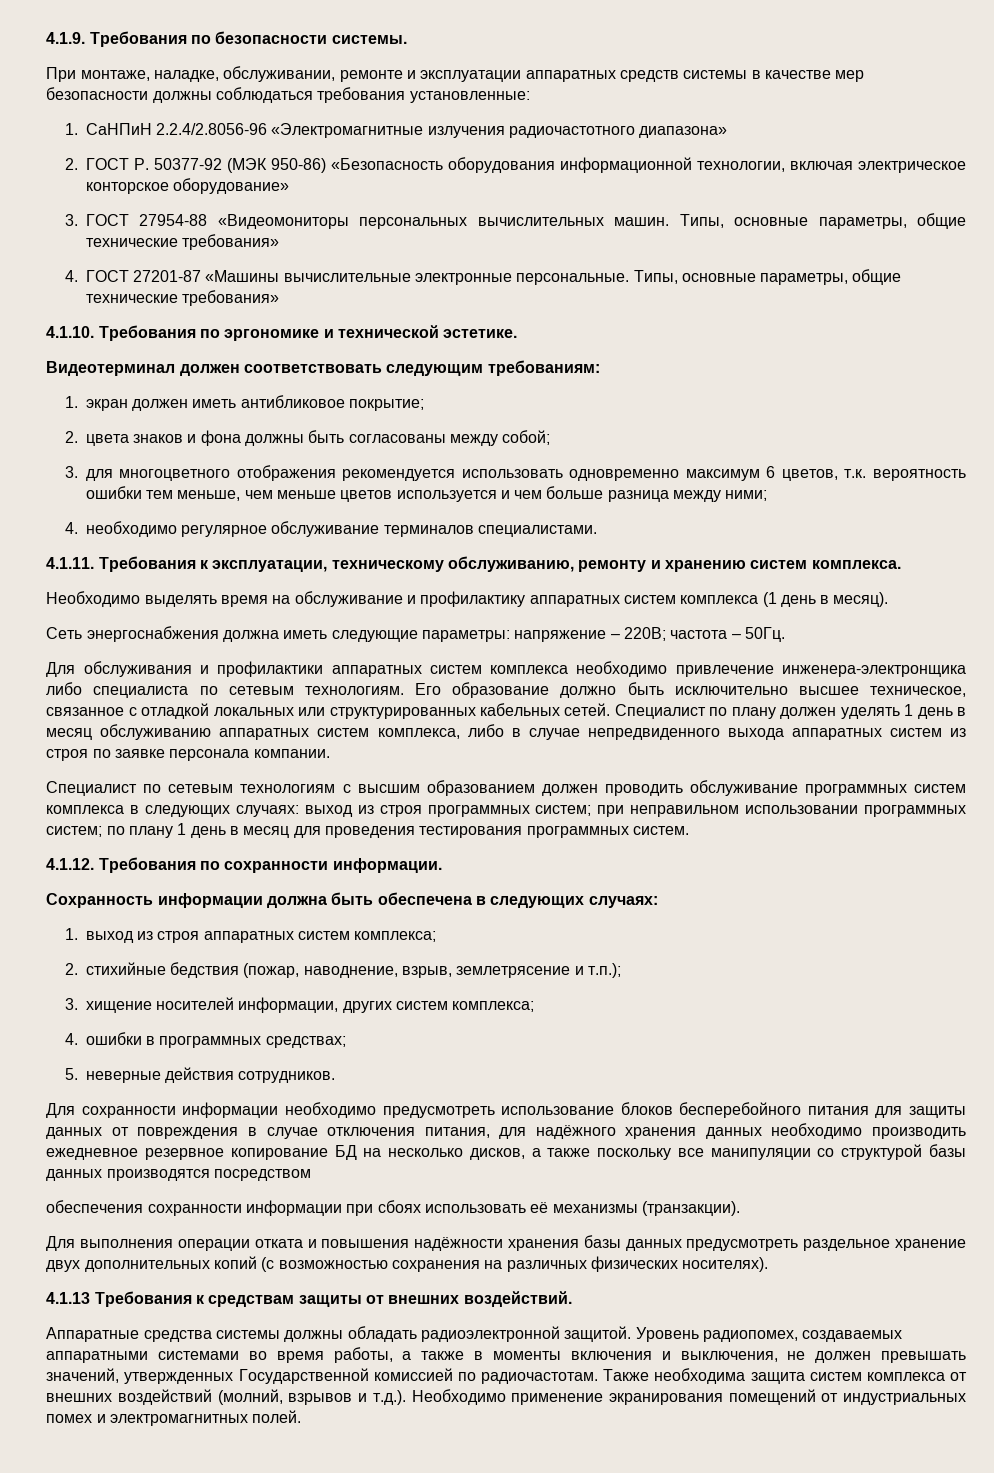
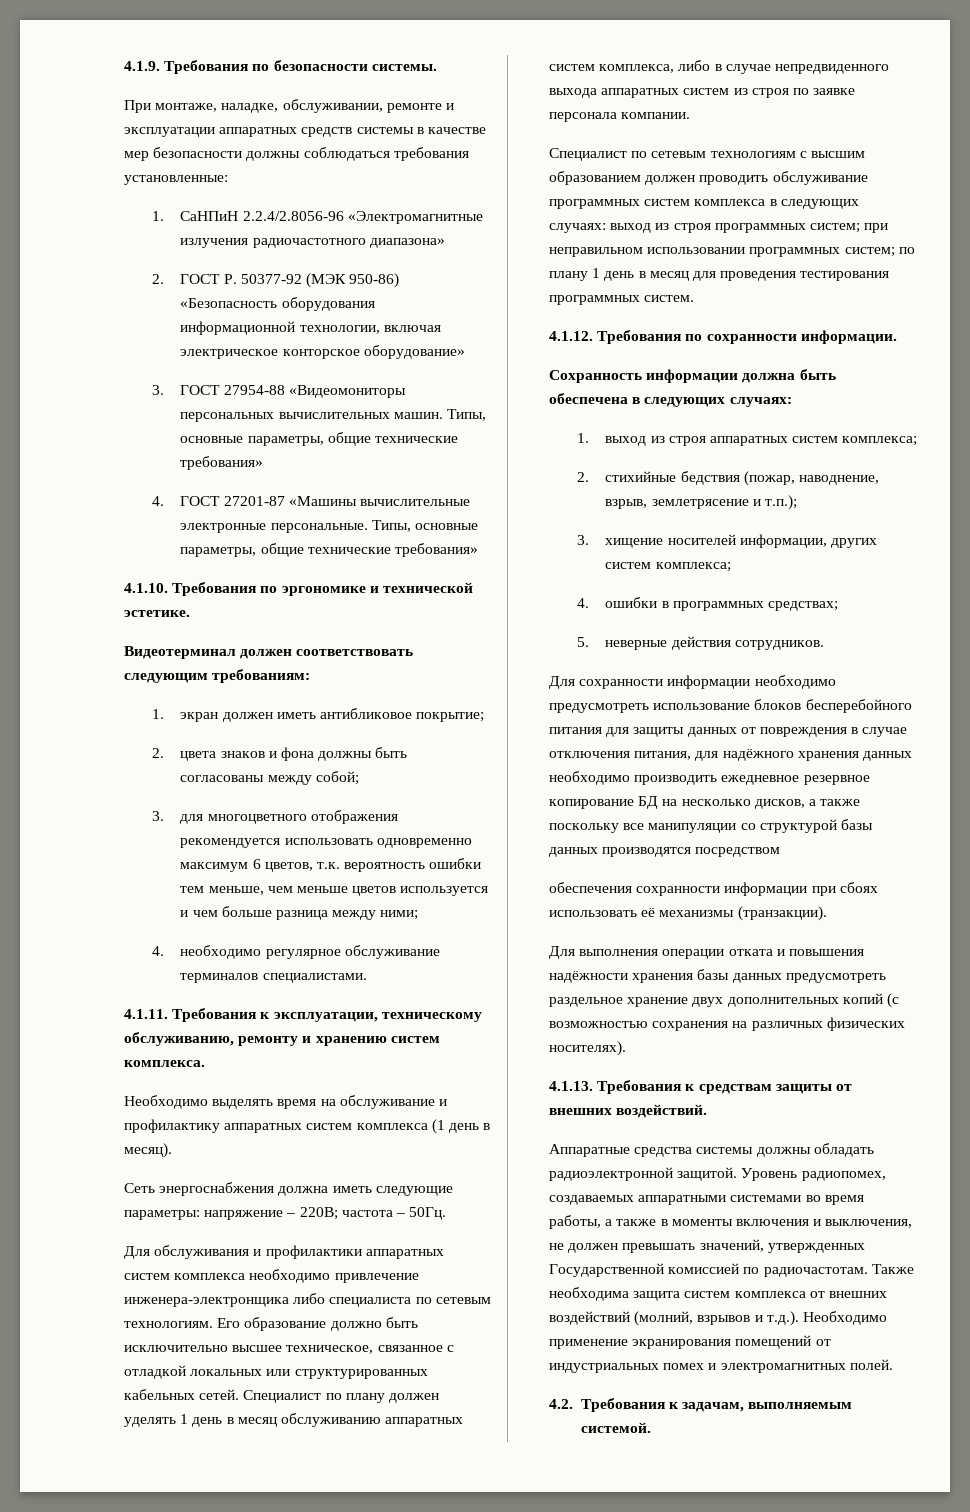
[46,1292,91,1304] 4.1.13 -> [549,1081,594,1091] 4.1.13.
(302, 1416) none -> [549,1398,853,1412] [580,1422,651,1433] // 4.2. Требования к задачам, выполняемым системой.

